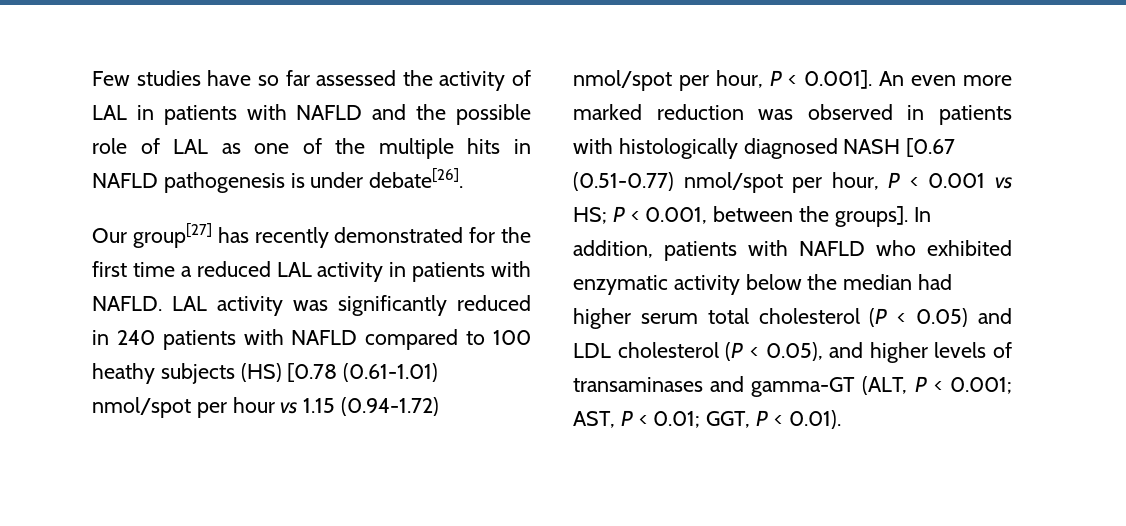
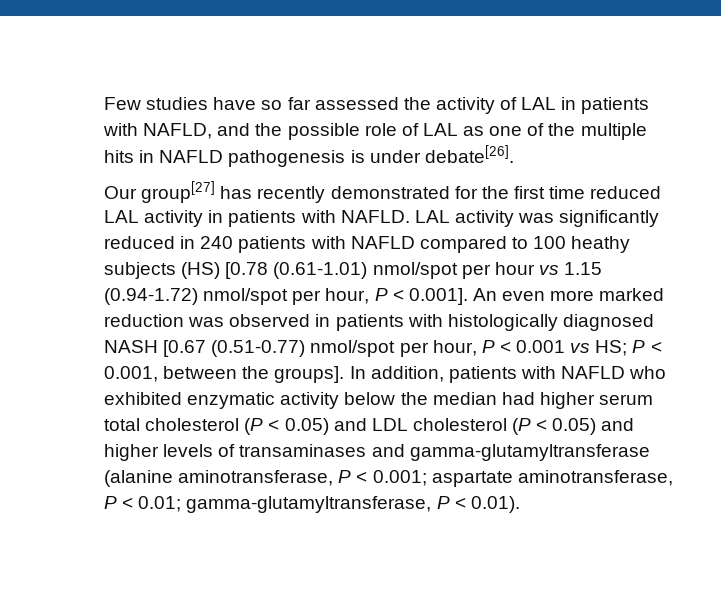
[296,105,363,120] NAFLD -> [143,123,213,139] NAFLD,
[180,266,192,277] a -> (586, 192) none
[765,342,823,361] 0.05), -> [552,418,597,435] 0.05)
[751,376,908,397] gamma-GT (ALT, -> [409,444,650,461] [104,470,334,487] gamma-glutamyltransferase (alanine aminotransferase,
[573,411,615,428] AST, -> [431,470,673,487] aspartate aminotransferase,
[706,411,751,428] GGT, -> [186,496,432,513] gamma-glutamyltransferase,

